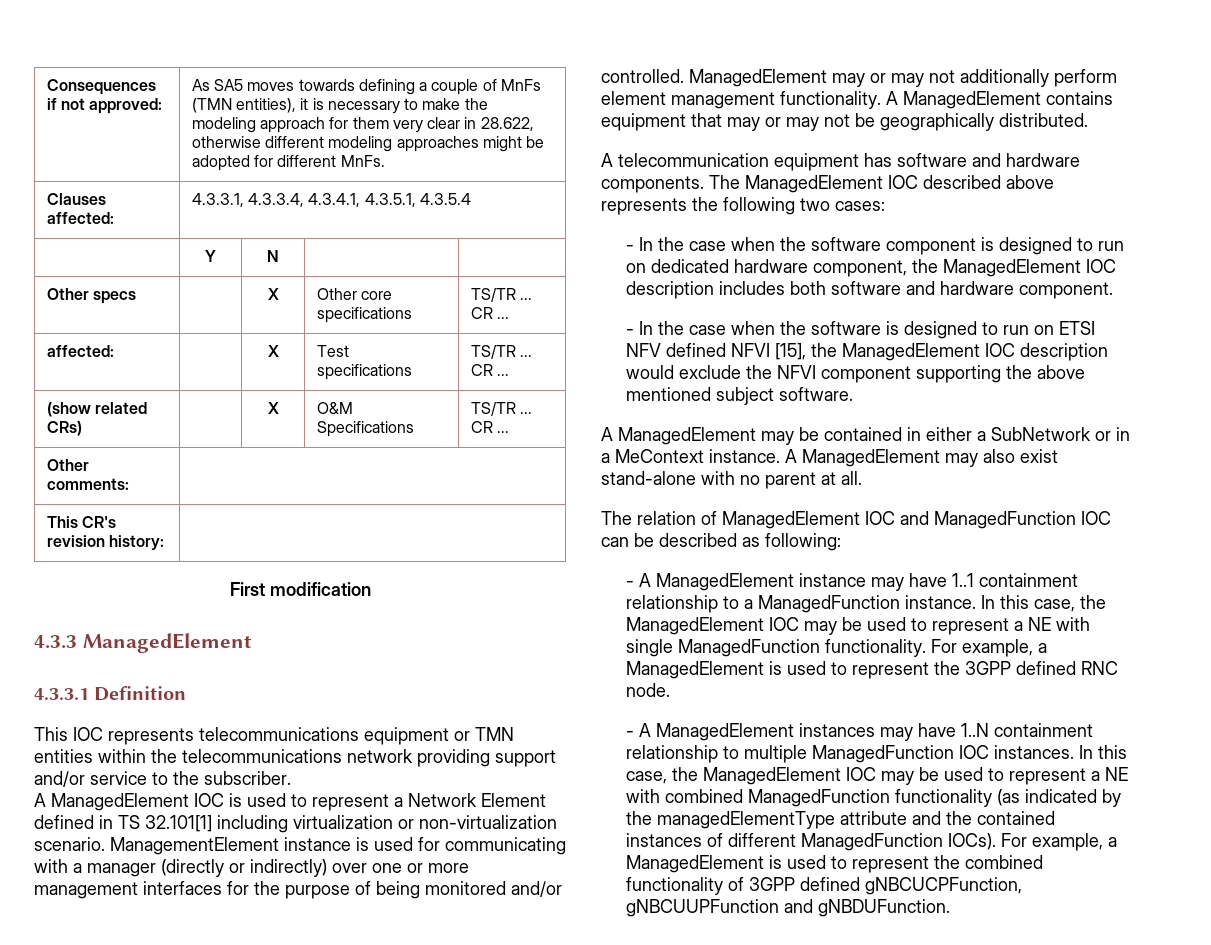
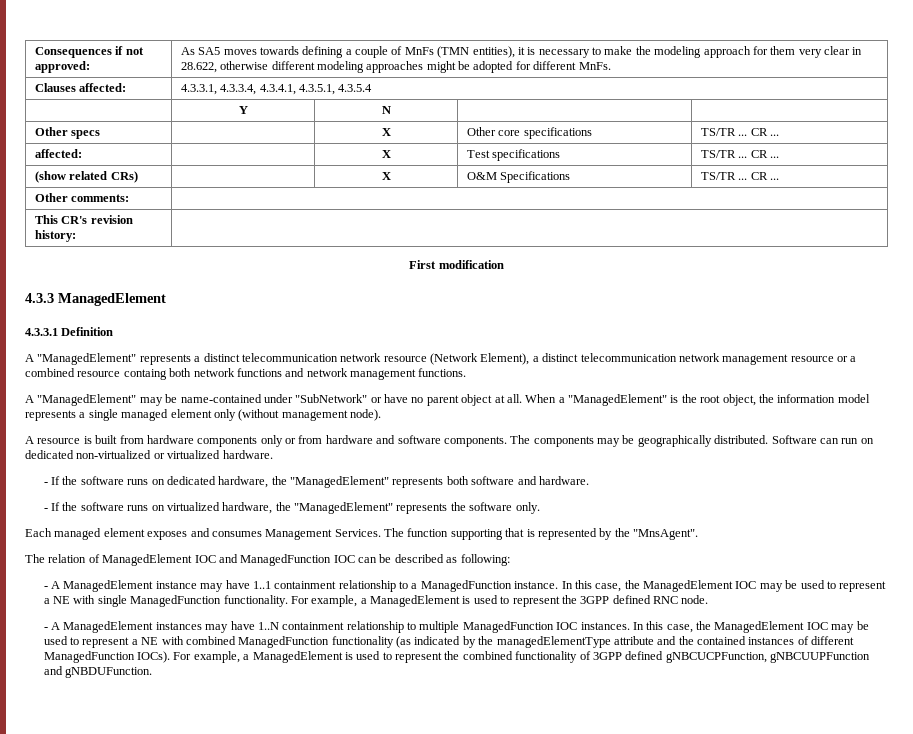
[34,727,514,745] [34,749,556,767] [34,771,291,787] [34,793,546,811] [34,815,557,833] [34,837,566,855] [34,859,469,877] [34,881,562,899] [601,69,1117,87] [601,91,1113,109] [601,113,1088,131] [601,153,1080,171] [601,175,1054,193] [601,197,885,215] [626,237,1125,255] [626,259,1117,277] [626,281,786,299] This IOC represents telecommunications equipment or TMN entities within the telecommunications network providing support and/or service to the subscriber. // A ManagedElement IOC is used to represent a Network Element defined in TS 32.101[1] including virtualization or non-virtualization scenario. ManagementElement instance is used for communicating with a manager (directly or indirectly) over one or more management interfaces for the purpose of being monitored and/or controlled. ManagedElement may or may not additionally perform element management functionality. A ManagedElement contains equipment that may or may not be geographically distributed. // A telecommunication equipment has software and hardware components. The ManagedElement IOC described above represents the following two cases: // - In the case when the software component is designed to run on dedicated hardware component, the ManagedElement IOC description includes -> [25,353,857,365] [25,368,467,380] [25,394,870,406] [25,409,381,421] [25,435,874,447] [25,450,273,459] [43,476,444,488] A "ManagedElement" represents a distinct telecommunication network resource (Network Element), a distinct telecommunication network management resource or a combined resource containg both network functions and network management functions. // A "ManagedElement" may be name-contained under "SubNetwork" or have no parent object at all. When a "ManagedElement" is the root object, the information model represents a single managed element only (without management node). // A resource is built from hardware components only or from hardware and software components. The components may be geographically distributed. Software can run on dedicated non-virtualized or virtualized hardware. // - If the software runs on dedicated hardware, the "ManagedElement" represents
[940,281,1114,299] [626,321,1096,339] [626,343,1109,361] [626,365,1086,383] [626,387,854,405] [601,427,1130,445] [601,449,1058,467] [601,471,862,489] hardware component. // - In the case when the software is designed to run on ETSI NFV defined NFVI [15], the ManagedElement IOC description would exclude the NFVI component supporting the above mentioned subject software. // A ManagedElement may be contained in either a SubNetwork or in a MeContext instance. A ManagedElement may also exist stand-alone with no parent at all. -> [538,476,589,485] [43,502,540,514] [25,528,698,540] hardware. // - If the software runs on virtualized hardware, the "ManagedElement" represents the software only. // Each managed element exposes and consumes Management Services. The function supporting that is represented by the "MnsAgent".

